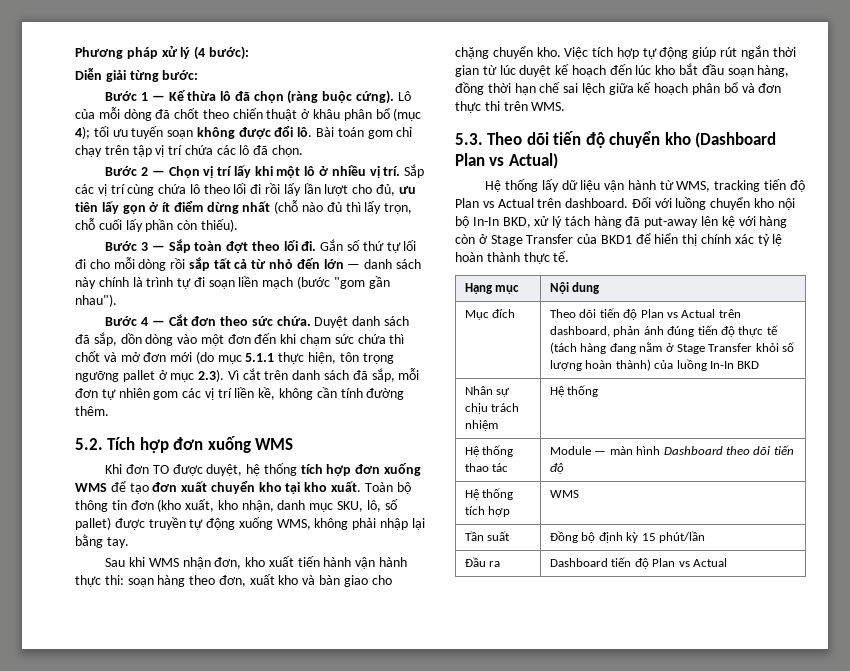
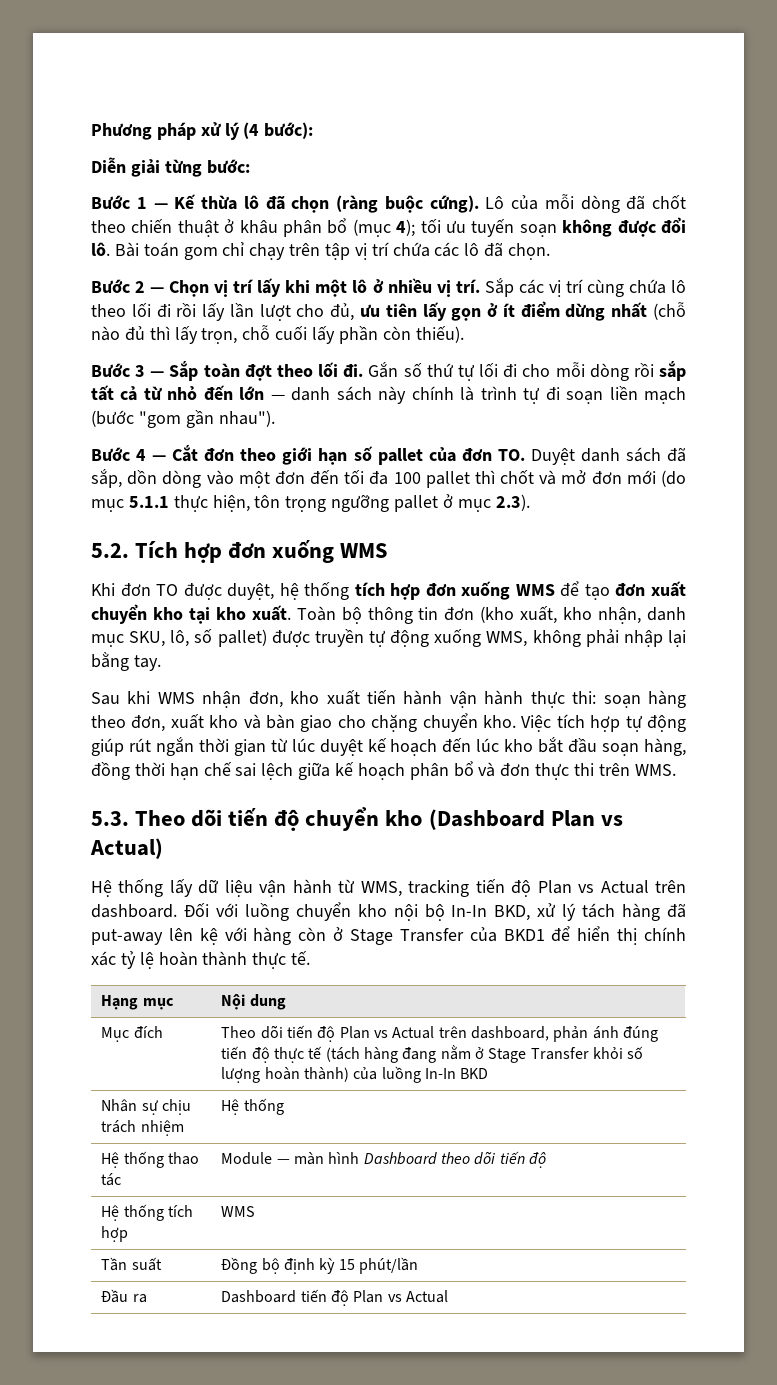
[251,316,311,326] sức chứa. -> [282,446,525,465] giới hạn số pallet của đơn TO.
[280,334,386,346] khi chạm sức chứa -> [344,470,470,488] tối đa 100 pallet
[227,368,420,382] [75,387,405,400] [75,406,109,416] Vì cắt trên danh sách đã sắp, mỗi đơn tự nhiên gom các vị trí liền kề, không cần tính đường thêm. -> (530, 502) none

